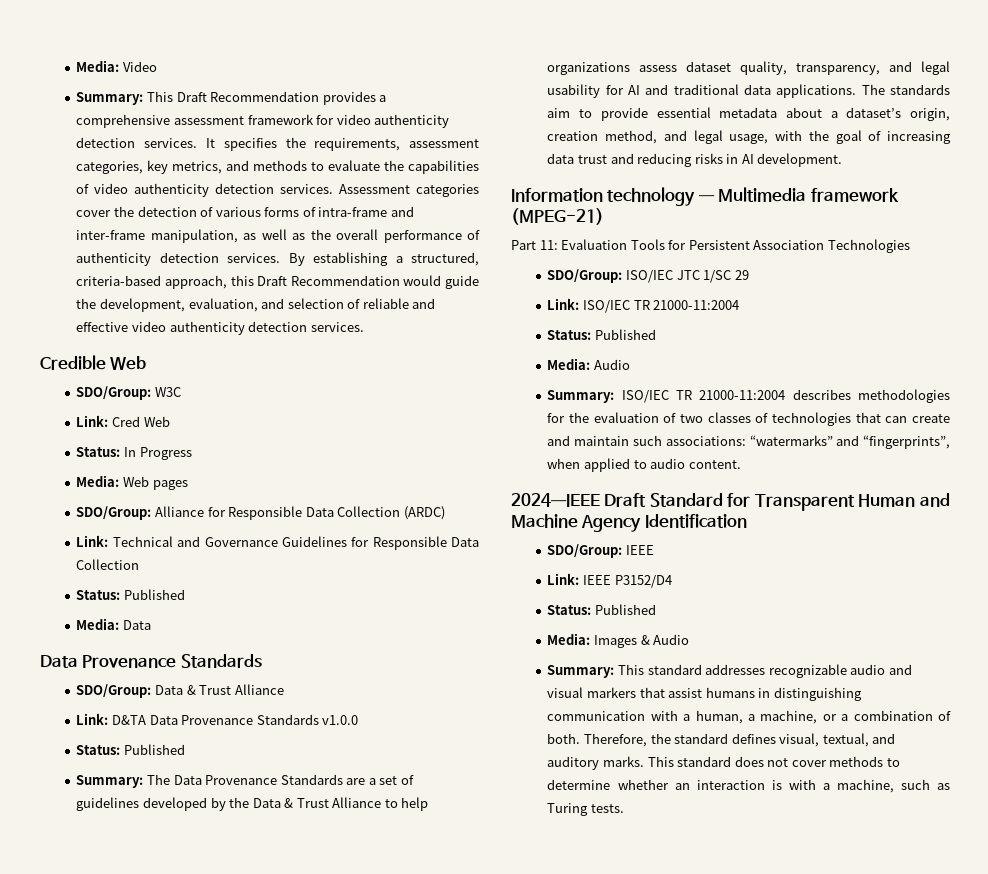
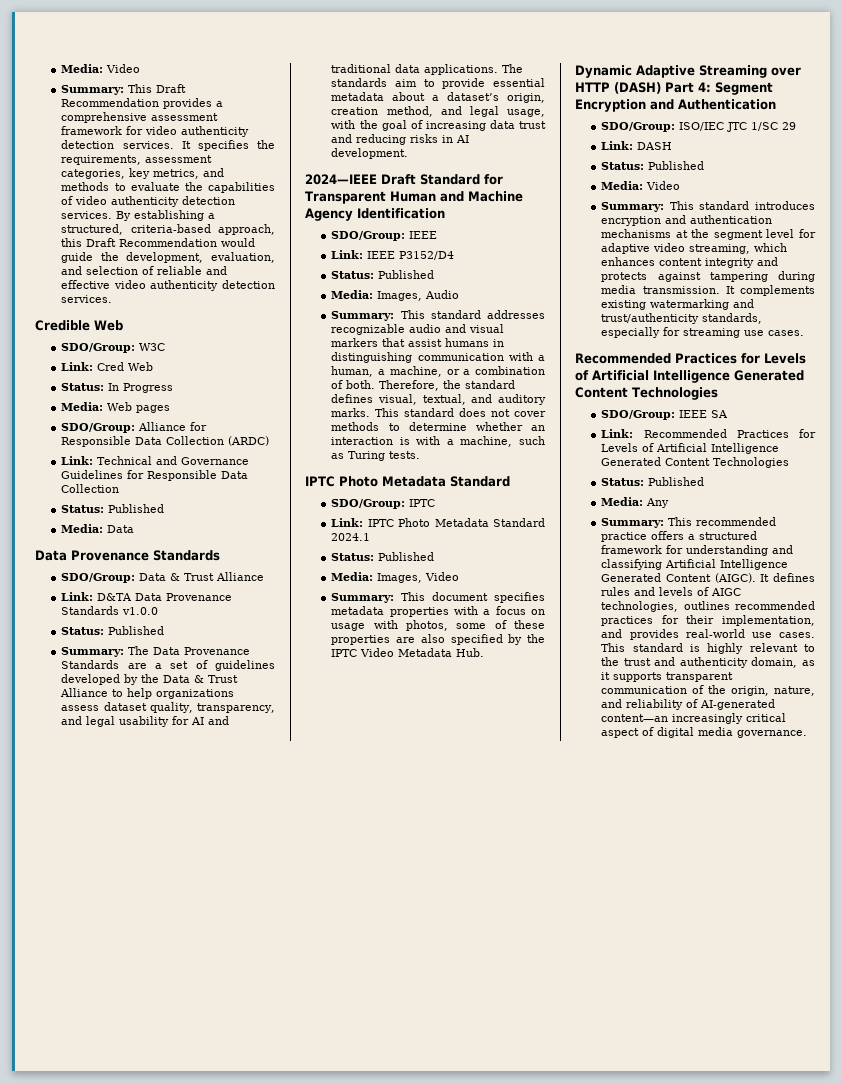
[339,184,479,197] [76,206,414,217] [76,229,480,243] [76,252,281,266] Assessment categories cover the detection of various forms of intra-frame and inter-frame manipulation, as well as the overall performance of authenticity detection services. -> (113, 215) none
[511,187,899,206] [511,208,604,225] [511,239,910,253] [547,269,749,283] [547,298,740,313] [547,329,656,340] [547,358,630,370] [547,389,950,403] [547,412,950,426] [547,435,950,449] [547,458,741,472] // Information technology — Multimedia framework (MPEG-21) // Part 11: Evaluation Tools for Persistent Association Technologies // SDO/Group: ISO/IEC JTC 1/SC 29 // Link: ISO/IEC TR 21000-11:2004 // Status: Published // Media: Audio // Summary: ISO/IEC TR 21000-11:2004 describes methodologies for the evaluation of two classes of technologies that can create and maintain such associations: “watermarks” and “fingerprints”, when applied to audio content. -> (409, 153) none
[593,635,650,648] Images & -> [377,291,423,301] Images,
(624, 808) none -> [305,476,510,487] [331,499,436,509] [331,518,545,527] [331,533,371,541] [331,552,435,561] [331,572,460,583] [331,592,545,603] [331,606,545,617] [331,620,545,631] [331,634,545,645] [331,648,485,657] [575,65,801,78] [575,82,773,95] [575,99,776,112] [601,122,797,132] [601,141,673,150] [601,161,705,170] [601,181,681,190] [601,201,815,212] [601,215,773,226] [601,229,816,240] [601,243,788,254] [601,257,779,268] [601,271,815,282] [601,285,815,296] [601,299,755,310] [601,313,763,324] [601,327,805,338] [575,353,806,364] [575,370,804,383] [575,387,718,400] [601,410,729,420] [601,429,816,438] [601,443,780,454] [601,457,790,468] [601,477,705,486] [601,497,670,508] [601,517,777,528] [601,531,758,542] [601,545,794,556] [601,559,789,570] [601,573,815,583] [601,587,742,596] [601,601,815,612] [601,615,815,626] [601,629,815,640] [601,643,815,654] [601,657,815,668] [601,672,734,682] [601,685,815,696] [601,699,776,710] [601,713,787,724] [601,727,808,738] // IPTC Photo Metadata Standard // SDO/Group: IPTC // Link: IPTC Photo Metadata Standard 2024.1 // Status: Published // Media: Images, Video // Summary: This document specifies metadata properties with a focus on usage with photos, some of these properties are also specified by the IPTC Video Metadata Hub. // Dynamic Adaptive Streaming over HTTP (DASH) Part 4: Segment Encryption and Authentication // SDO/Group: ISO/IEC JTC 1/SC 29 // Link: DASH // Status: Published // Media: Video // Summary: This standard introduces encryption and authentication mechanisms at the segment level for adaptive video streaming, which enhances content integrity and protects against tampering during media transmission. It complements existing watermarking and trust/authenticity standards, especially for streaming use cases. // Recommended Practices for Levels of Artificial Intelligence Generated Content Technologies // SDO/Group: IEEE SA // Link: Recommended Practices for Levels of Artificial Intelligence Generated Content Technologies // Status: Published // Media: Any // Summary: This recommended practice offers a structured framework for understanding and classifying Artificial Intelligence Generated Content (AIGC). It defines rules and levels of AIGC technologies, outlines recommended practices for their implementation, and provides real-world use cases. This standard is highly relevant to the trust and authenticity domain, as it supports transparent communication of the origin, nature, and reliability of AI-generated content—an increasingly critical aspect of digital media governance.

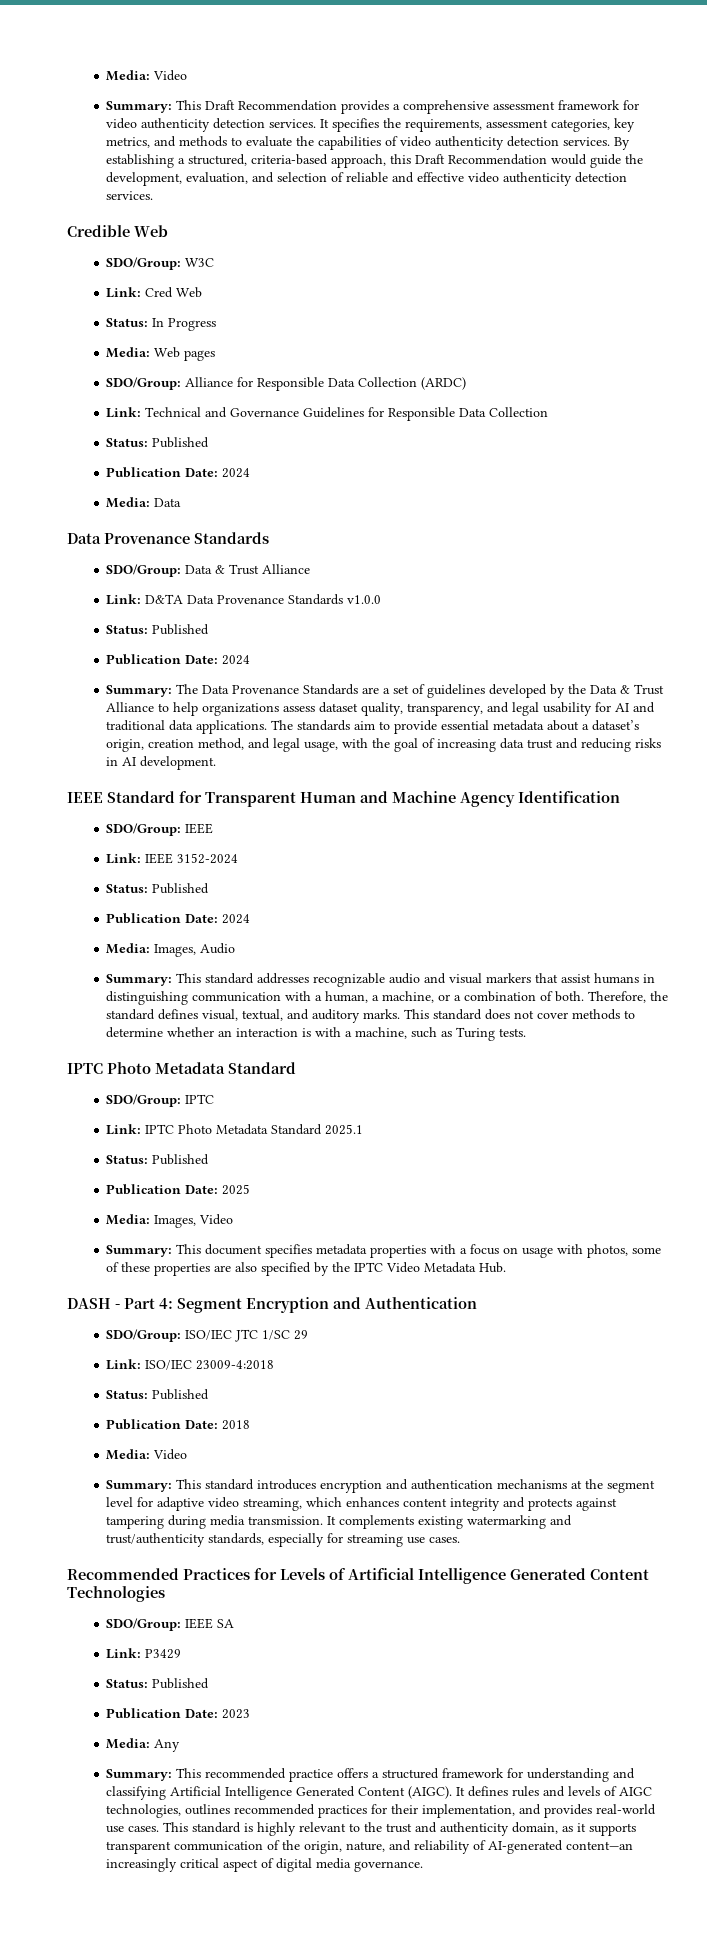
(165, 508) none -> [106,467,251,478] // Publication Date: 2024
(165, 630) none -> [106,654,251,665] // Publication Date: 2024
[305,174,416,185] 2024—IEEE Draft -> [67,792,103,803] IEEE
[399,251,455,260] [331,270,435,279] P3152/D4 // Status: Published -> [177,853,239,864] [106,883,210,894] [106,913,251,924] 3152-2024 // Status: Published // Publication Date: 2024
[331,533,371,541] [331,552,435,561] 2024.1 // Status: Published -> [325,1124,364,1135] [106,1154,210,1165] [106,1184,251,1195] 2025.1 // Status: Published // Publication Date: 2025
[575,65,801,78] [575,82,661,94] Dynamic Adaptive Streaming over HTTP (DASH) -> [67,1298,120,1309] DASH -
[637,142,673,150] [601,161,705,170] DASH // Status: Published -> [145,1359,275,1370] [106,1389,210,1400] [106,1419,251,1430] ISO/IEC 23009-4:2018 // Status: Published // Publication Date: 2018
[643,429,816,438] [601,443,780,454] [601,457,790,468] [601,477,705,486] Recommended Practices for Levels of Artificial Intelligence Generated Content Technologies // Status: Published -> [145,1649,182,1659] [106,1678,210,1689] [106,1708,251,1719] P3429 // Status: Published // Publication Date: 2023

